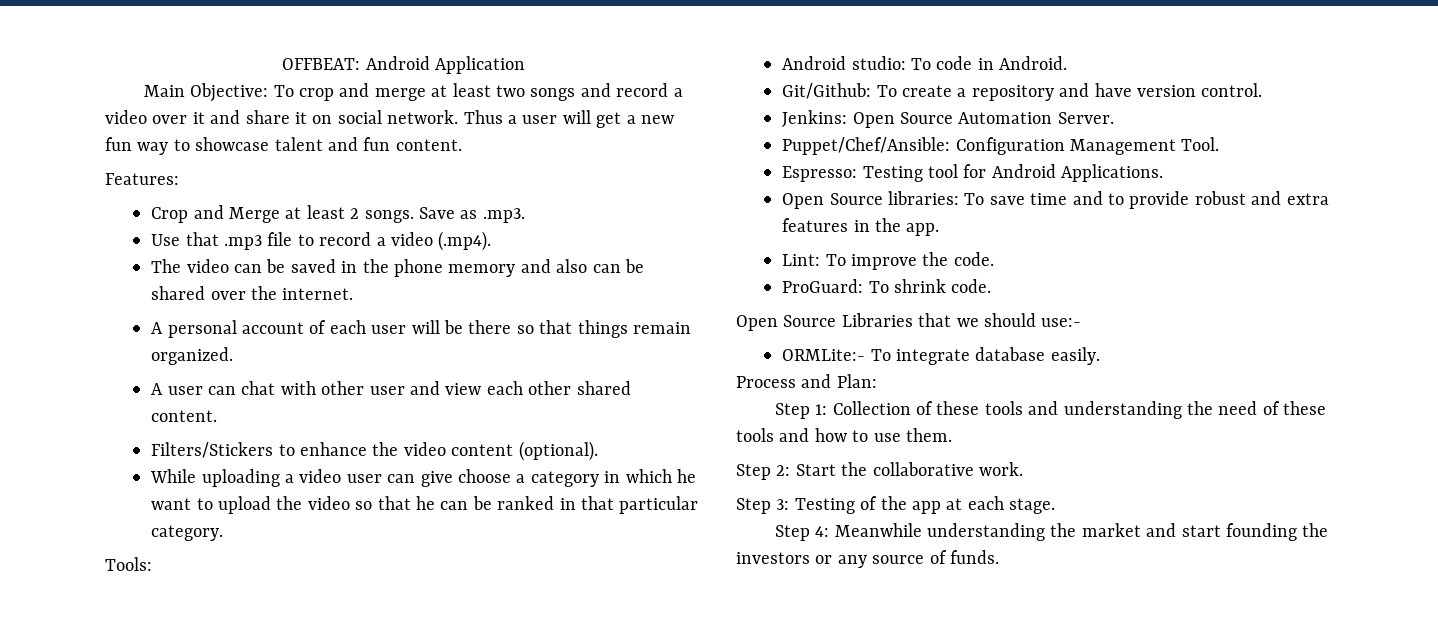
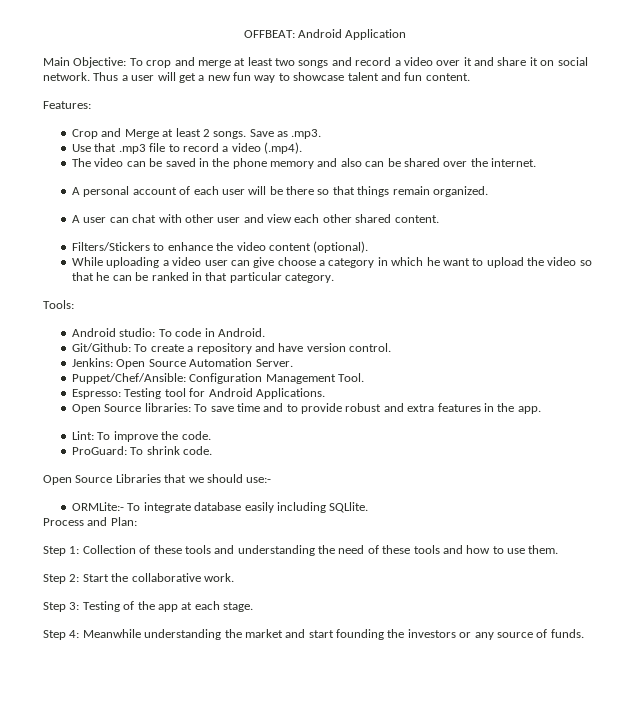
[1050,347,1100,365] easily. -> [244,502,369,513] easily including SQLlite.

